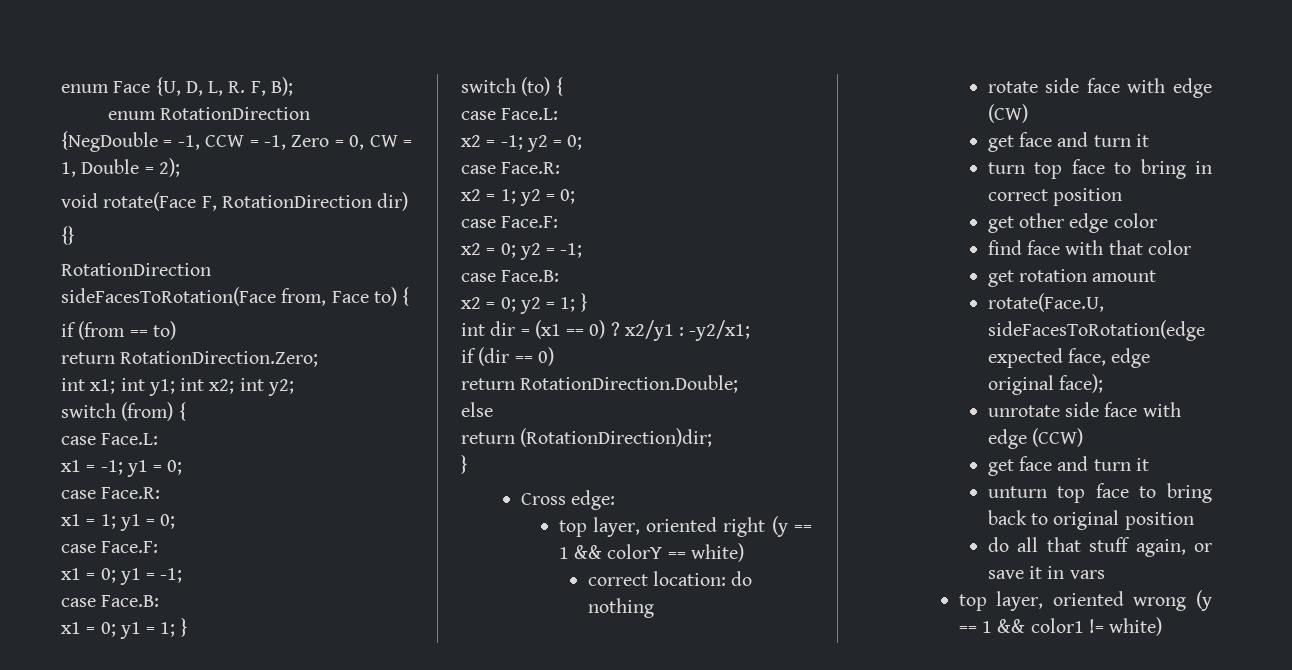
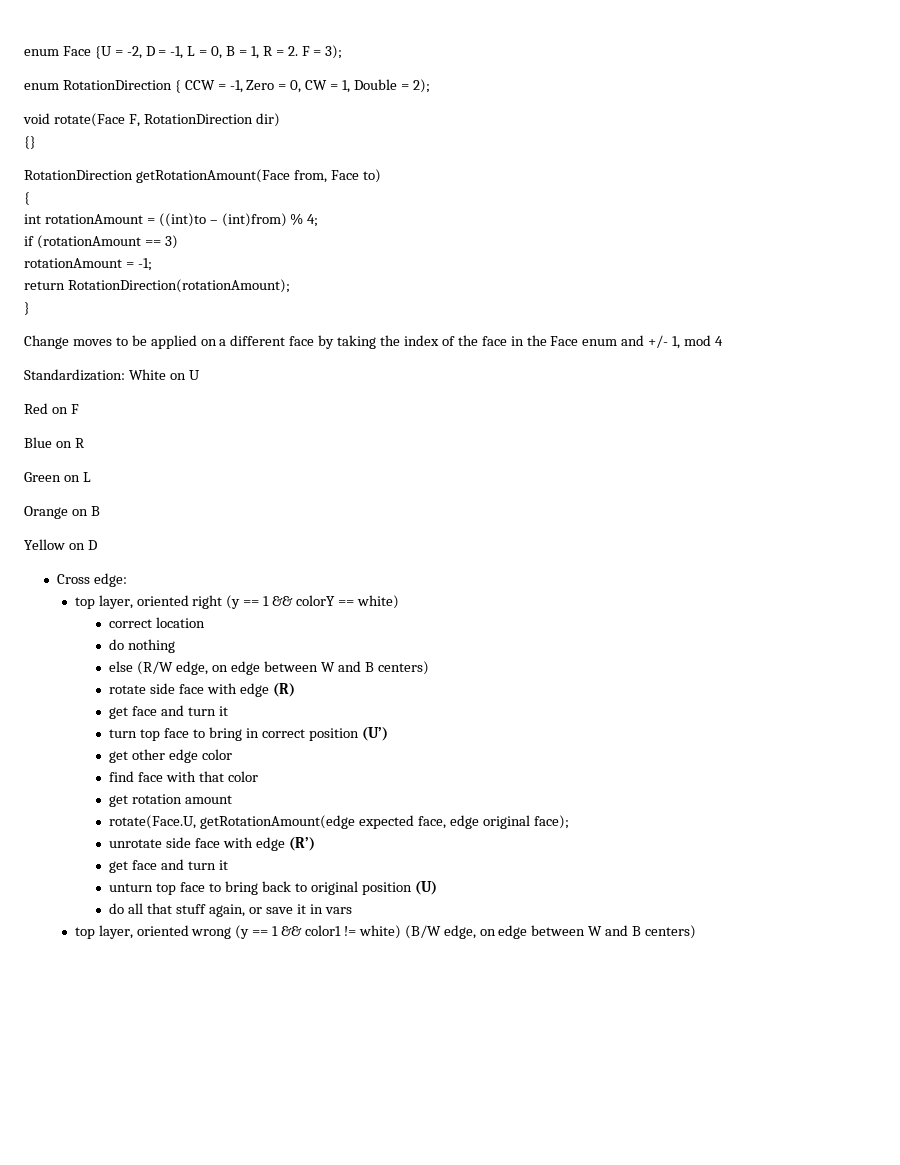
[155,77,293,96] {U, D, L, R. F, B); -> [94,45,343,59] {U = -2, D = -1, L = 0, B = 1, R = 2. F = 3);
[61,131,200,152] {NegDouble = -1, -> [174,80,181,93] {
[61,287,276,306] sideFacesToRotation(Face -> [135,169,290,183] getRotationAmount(Face
[402,287,410,306] [61,321,176,340] [61,351,319,367] [61,378,294,396] [61,402,186,421] [61,433,159,445] [61,460,183,477] [61,487,161,499] [61,514,176,531] [61,541,159,553] [61,568,183,585] [61,595,160,607] [61,618,188,639] [461,77,563,96] [461,108,559,120] [461,135,583,152] [461,162,561,174] [461,189,576,206] [461,216,559,228] [461,243,583,260] [461,270,560,282] [461,293,588,314] [461,320,751,341] [461,347,554,366] [461,375,739,393] [461,402,493,417] [461,428,713,447] [461,455,468,474] { // if (from == to) // return RotationDirection.Zero; // int x1; int y1; int x2; int y2; // switch (from) { // case Face.L: // x1 = -1; y1 = 0; // case Face.R: // x1 = 1; y1 = 0; // case Face.F: // x1 = 0; y1 = -1; // case Face.B: // x1 = 0; y1 = 1; } // switch (to) { // case Face.L: // x2 = -1; y2 = 0; // case Face.R: // x2 = 1; y2 = 0; // case Face.F: // x2 = 0; y2 = -1; // case Face.B: // x2 = 0; y2 = 1; } // int dir = (x1 == 0) ? x2/y1 : -y2/x1; // if (dir == 0) // return RotationDirection.Double; // else // return (RotationDirection)dir; // } -> [24,192,30,205] [24,213,319,227] [24,235,178,249] [24,258,152,271] [24,279,290,293] [24,302,30,315] [24,335,723,349] [24,369,200,381] [24,403,79,414] [24,437,85,448] [24,472,91,482] [24,506,100,519] [24,539,97,550] // { // int rotationAmount = ((int)to – (int)from) % 4; // if (rotationAmount == 3) // rotationAmount = -1; // return RotationDirection(rotationAmount); // } // Change moves to be applied on a different face by taking the index of the face in the Face enum and +/- 1, mod 4 // Standardization: White on U // Red on F // Blue on R // Green on L // Orange on B // Yellow on D
[653,571,727,586] location: -> [156,617,206,628] location //
(654, 608) none -> [109,661,429,675] // else (R/W edge, on edge between W and B centers)
[987,104,1028,123] (CW) -> [272,683,295,697] (R)
(1123, 197) none -> [361,727,388,741] (U’)
[987,320,1205,341] sideFacesToRotation(edge -> [200,815,356,829] getRotationAmount(edge
[1032,428,1084,447] (CCW) -> [288,837,315,851] (R’)
(1194, 521) none -> [414,881,437,895] (U)
(1163, 626) none -> [404,925,697,939] (B/W edge, on edge between W and B centers)

